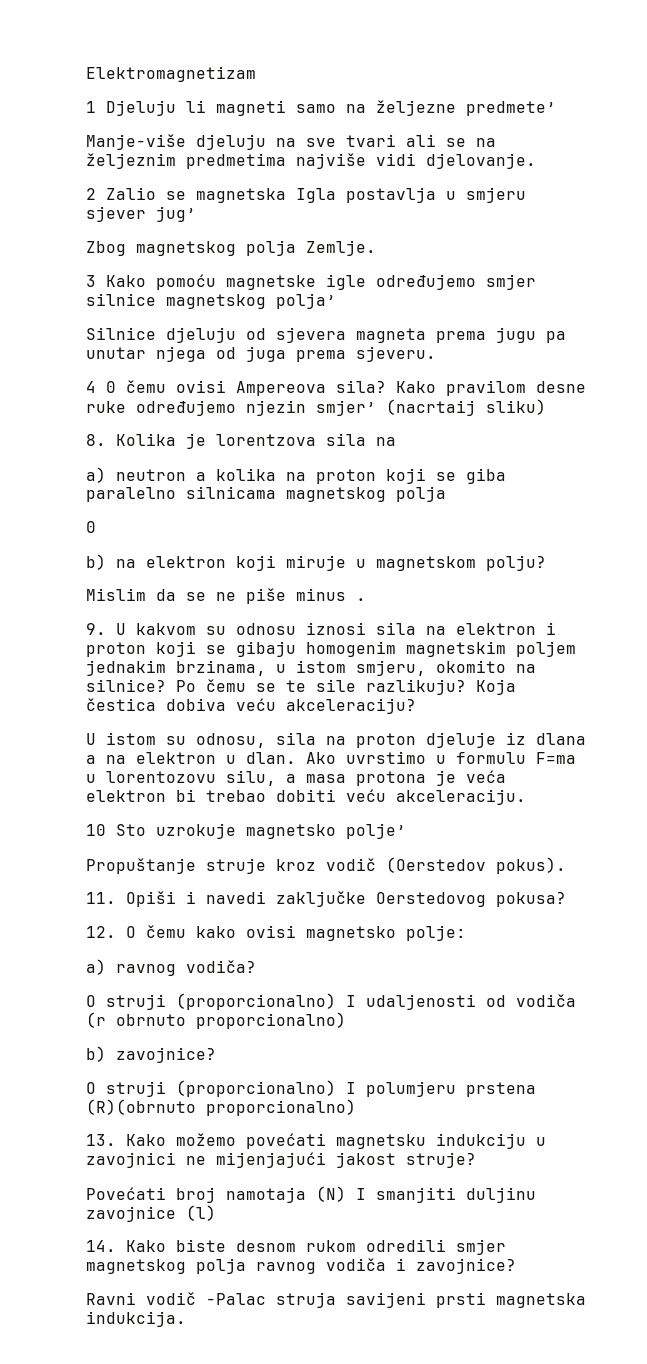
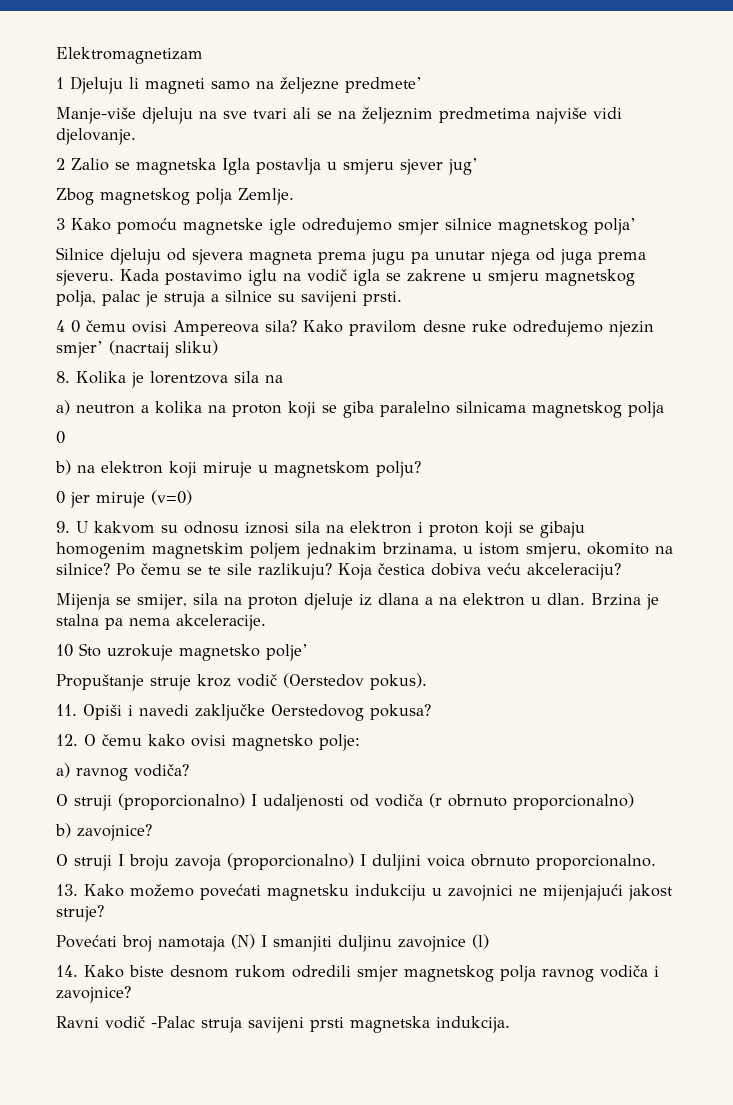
(436, 354) none -> [120,269,635,286] [56,290,402,307] Kada postavimo iglu na vodič igla se zakrene u smjeru magnetskog polja, palac je struja a silnice su savijeni prsti.
[86,588,366,604] Mislim da se ne piše minus . -> [56,490,192,508] 0 jer miruje (v=0)
[86,732,266,748] U istom su odnosu, -> [56,593,187,610] Mijenja se smijer,
[306,751,576,764] [86,770,506,786] [86,789,526,805] Ako uvrstimo u formulu F=ma u lorentozovu silu, a masa protona je veća elektron bi trebao dobiti veću akceleraciju. -> [591,593,659,610] [56,614,266,631] Brzina je stalna pa nema akceleracije.
[176,1080,536,1097] [86,1099,356,1116] (proporcionalno) I polumjeru prstena (R)(obrnuto proporcionalno) -> [118,853,656,871] I broju zavoja (proporcionalno) I duljini voica obrnuto proporcionalno.

